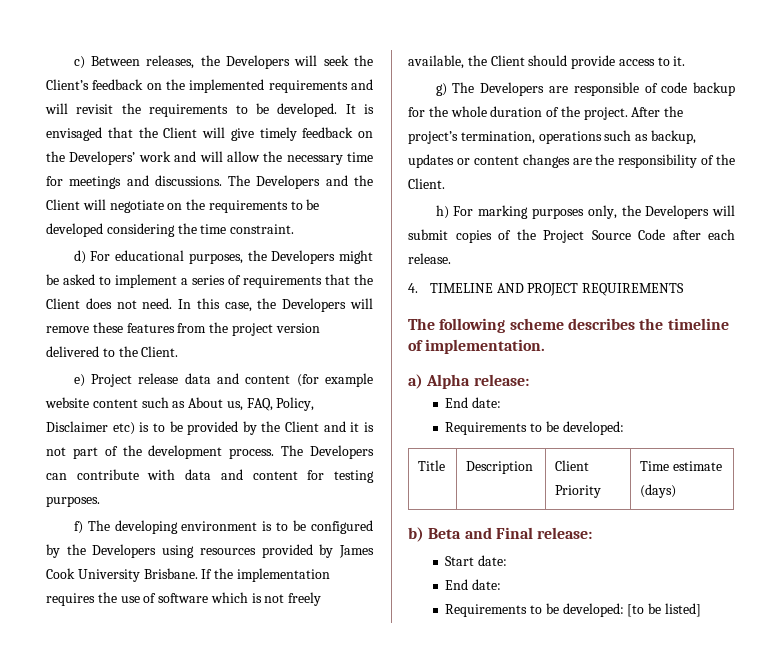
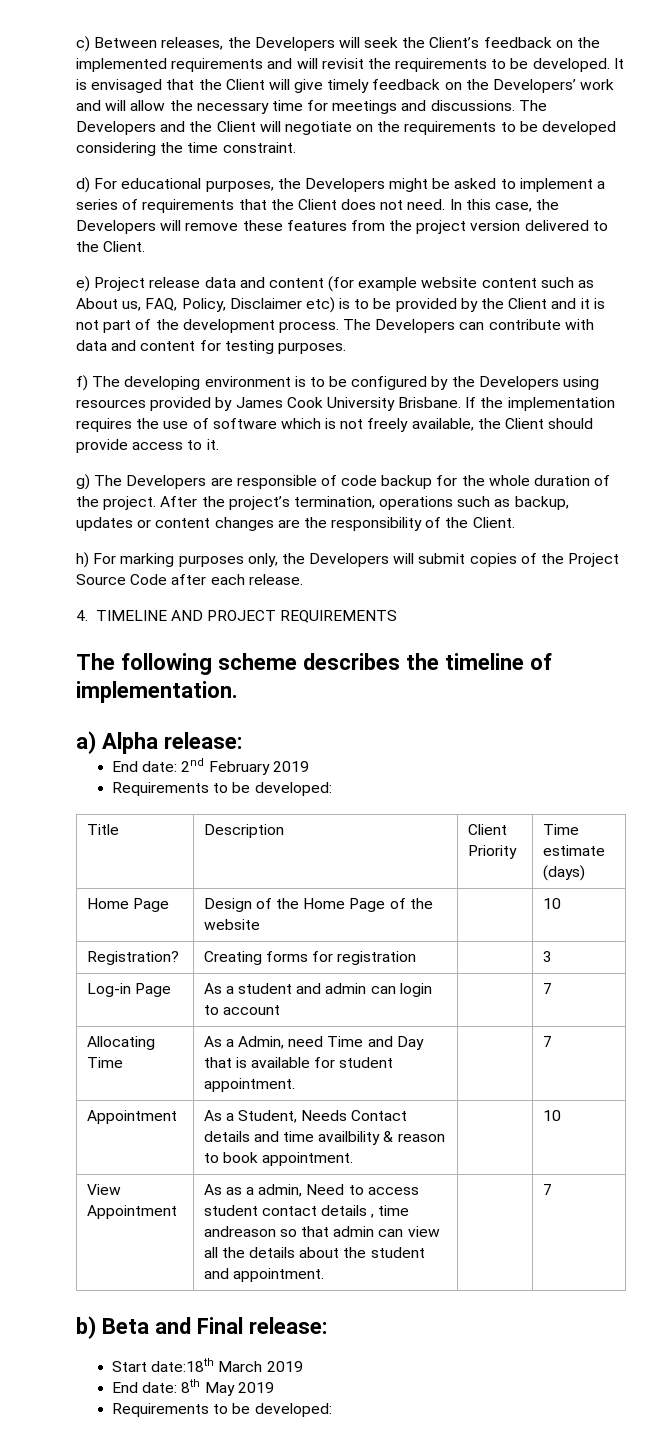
(501, 402) none -> [181,758,309,775] 2nd February 2019
(677, 491) none -> [86,898,169,912] [203,898,433,912] [203,919,260,930] [542,898,561,909] [86,951,179,965] [203,951,417,965] [542,951,552,962] [86,983,171,997] [203,983,432,997] [203,1005,280,1015] [542,983,552,994] [86,1036,155,1050] [86,1057,123,1068] [203,1036,424,1050] [203,1057,394,1068] [203,1078,295,1092] [542,1036,552,1047] [86,1110,177,1124] [203,1110,408,1123] [203,1131,445,1145] [203,1152,353,1166] [542,1110,561,1121] [86,1184,121,1195] [86,1205,177,1219] [203,1184,419,1197] [203,1205,410,1218] [203,1226,440,1237] [203,1247,425,1258] [203,1268,324,1282] [542,1184,552,1195] // Home Page | Design of the Home Page of the website | | 10 // Registration? | Creating forms for registration | | 3 // Log-in Page | As a student and admin can login to account | | 7 // Allocating Time | As a Admin, need Time and Day that is available for student appointment. | | 7 // Appointment | As a Student, Needs Contact details and time availbility & reason to book appointment. | | 10 // View Appointment | As as a admin, Need to access student contact details , time andreason so that admin can view all the details about the student and appointment. | | 7
[477,555,507,566] [445,579,501,590] [445,603,701,617] date: // End date: // Requirements to be developed: [to be listed] -> [151,1358,303,1372] [112,1379,274,1396] [112,1403,332,1417] date:18th March 2019 // End date: 8th May 2019 // Requirements to be developed:

